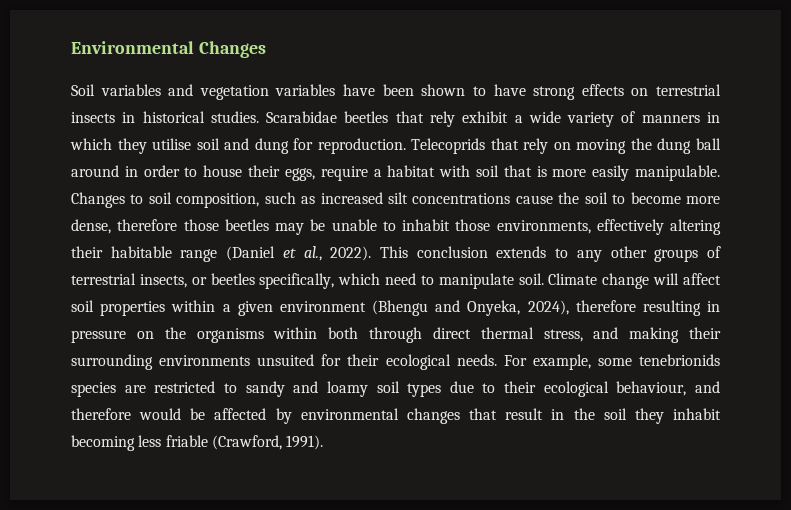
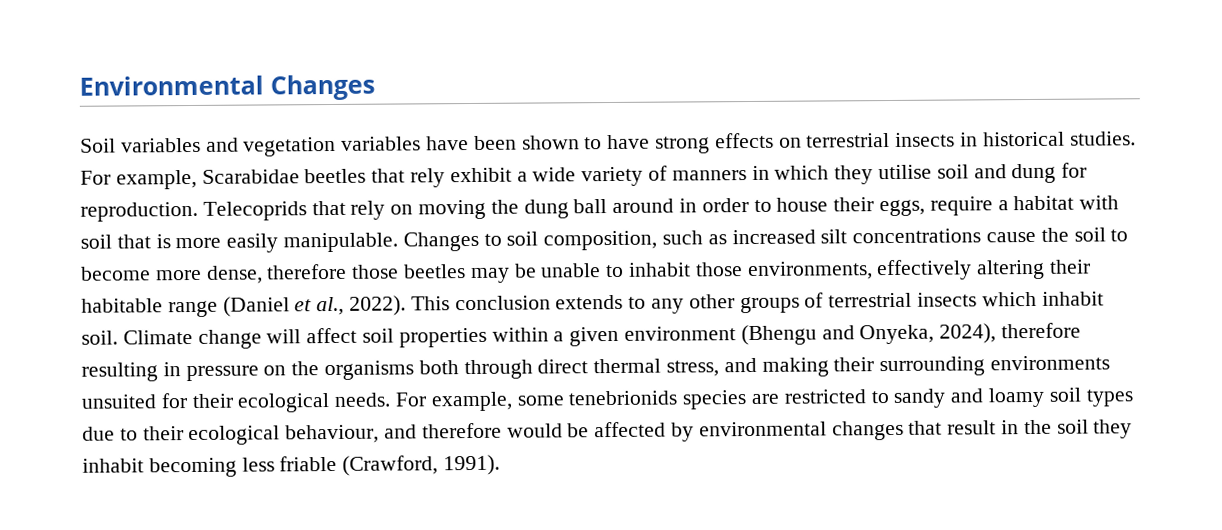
(259, 117) none -> [80,169,197,190] For example,
[139,273,514,289] insects, or beetles specifically, which need to manipulate -> [917,291,1104,307] insects which inhabit
[273,327,318,339] within -> (415, 370) none

